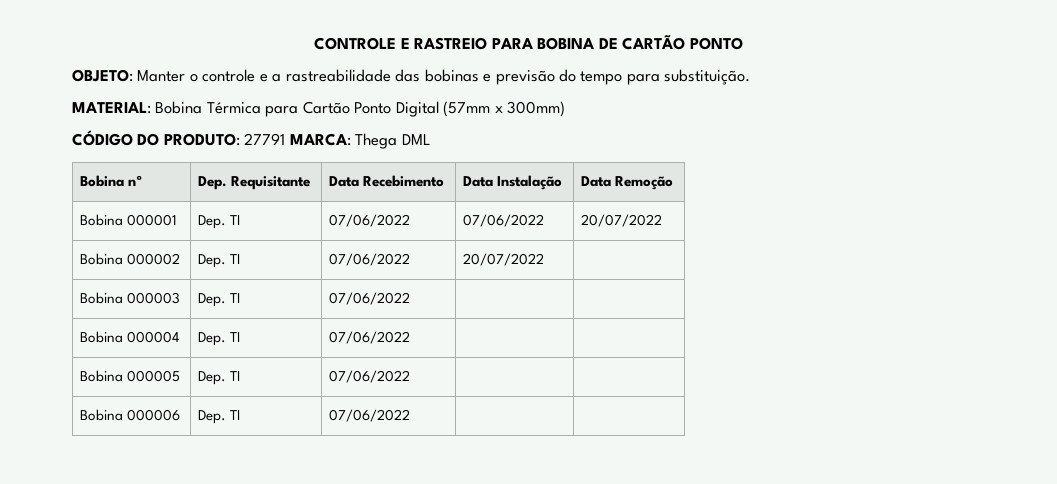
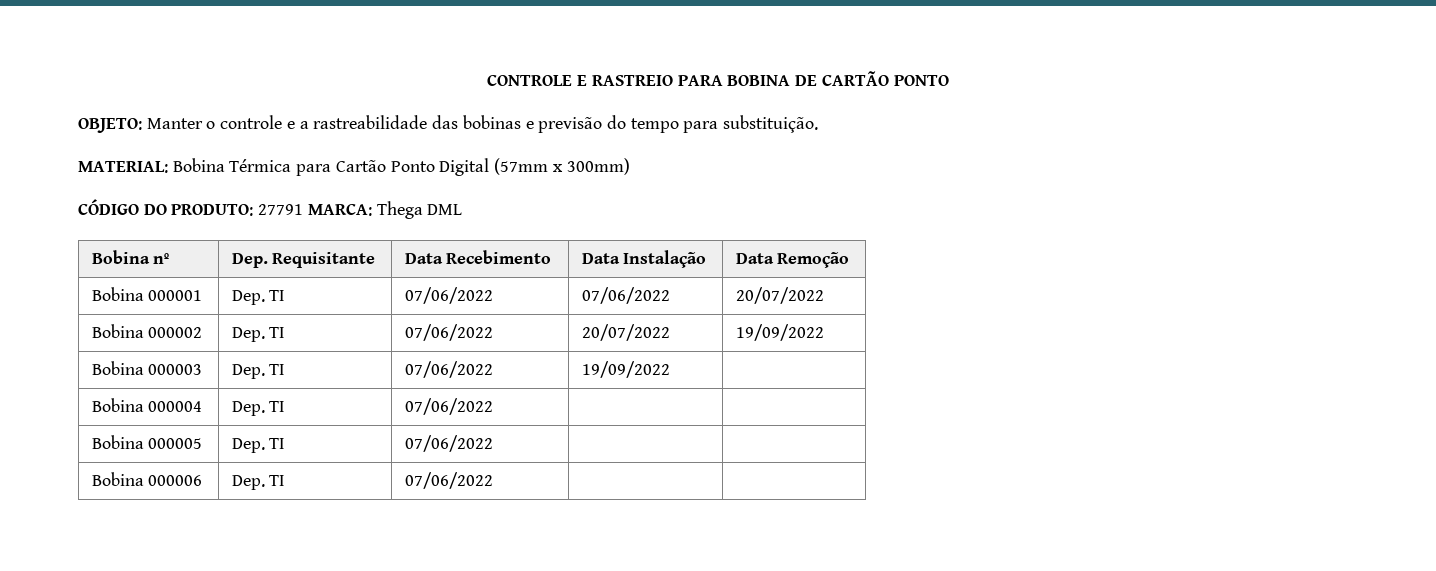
(545, 259) none -> [735,324,824,341] 19/09/2022
(411, 298) none -> [581,361,670,378] 19/09/2022

